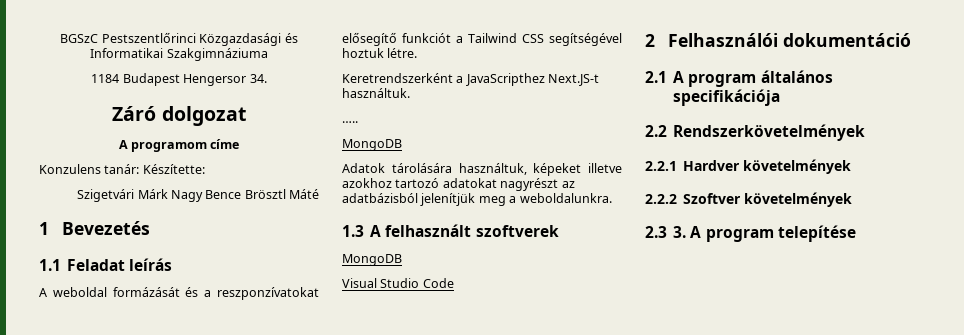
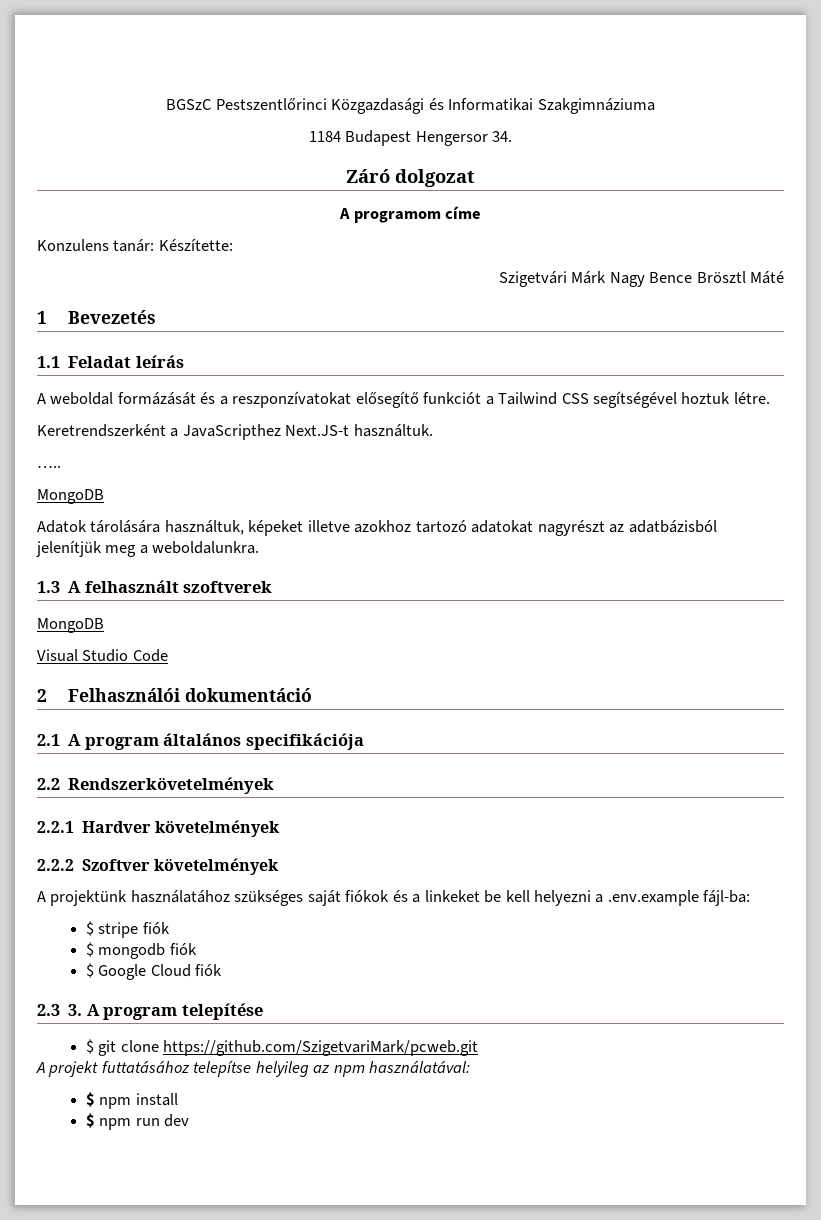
(853, 199) none -> [37,890,751,906] [85,921,170,938] [85,942,197,959] [85,963,223,980] // A projektünk használatához szükséges saját fiókok és a linkeket be kell helyezni a .env.example fájl-ba: // $ stripe fiók // $ mongodb fiók // $ Google Cloud fiók
(856, 233) none -> [85,1039,479,1056] [36,1060,471,1077] [85,1092,178,1109] [85,1113,190,1130] // $ git clone https://github.com/SzigetvariMark/pcweb.git // A projekt futtatásához telepítse helyileg az npm használatával: // $ npm install // $ npm run dev

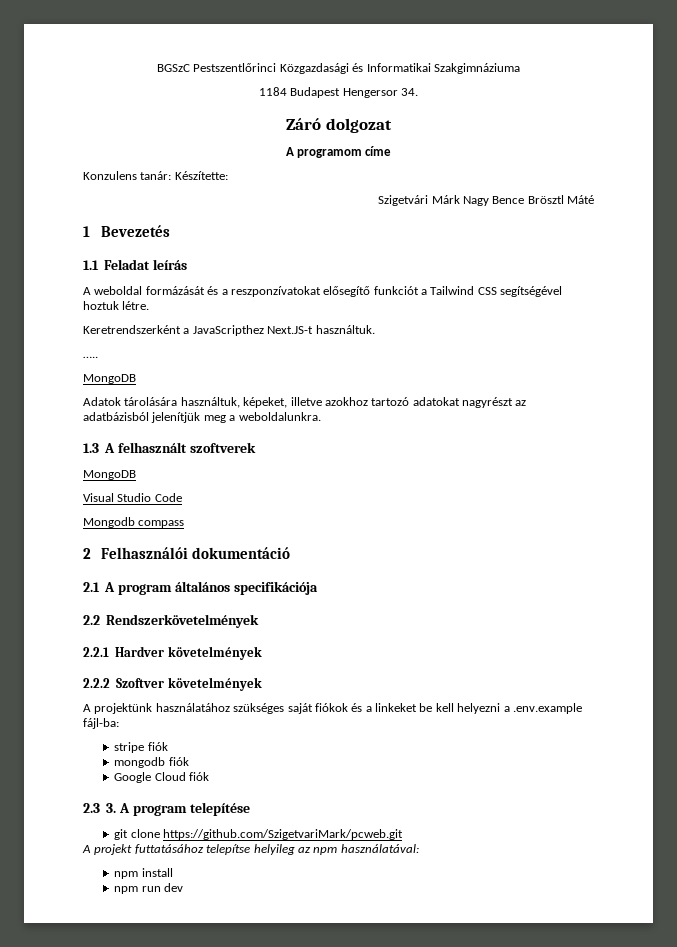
[248,520,304,536] képeket -> [243,397,288,408] képeket,
(168, 655) none -> [83,517,185,528] // Mongodb compass
[85,921,94,936] $ -> (119, 723) none
[85,942,94,957] $ -> (168, 746) none
[85,963,94,978] $ -> (189, 761) none
[85,1039,94,1054] $ -> (250, 809) none
[85,1092,95,1107] $ -> (419, 848) none
[85,1113,95,1128] $ -> (173, 872) none

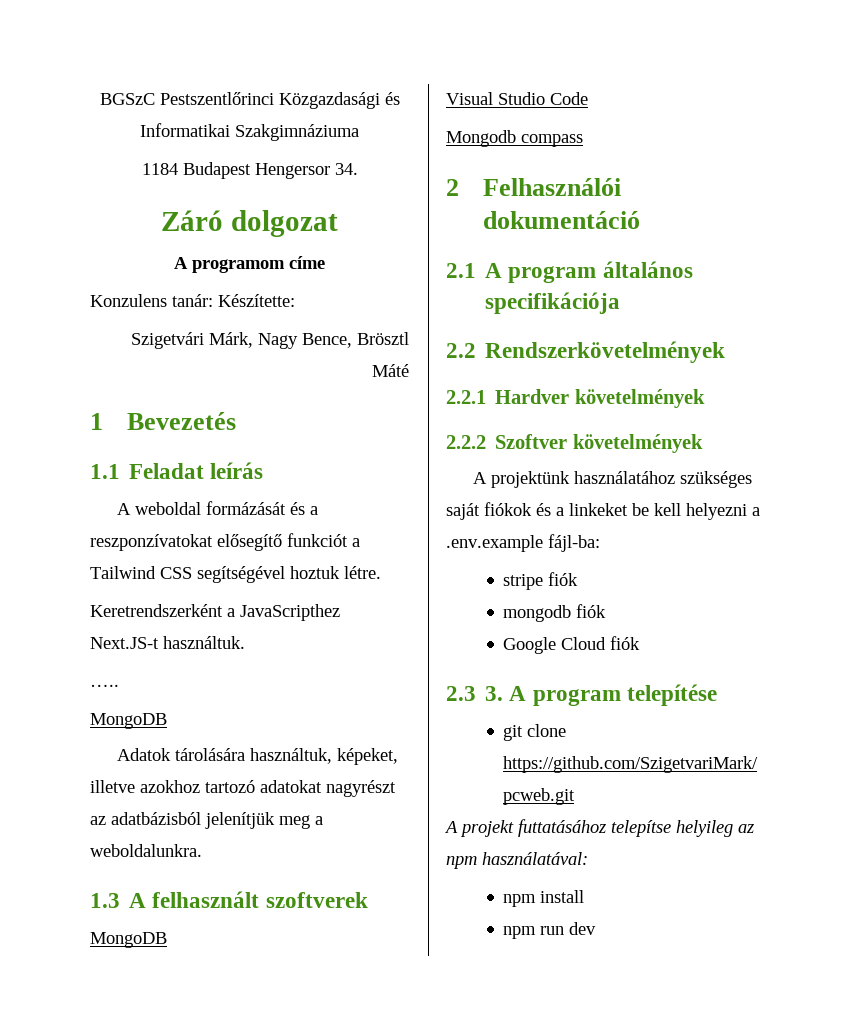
[431,195,525,206] Márk Nagy Bence -> [209,332,352,349] Márk, Nagy Bence,

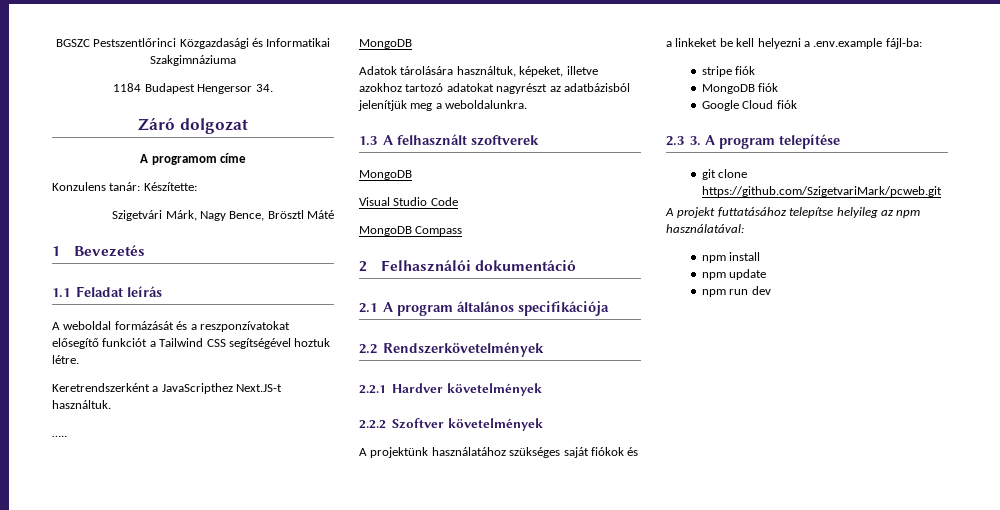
[99,93,155,105] BGSzC -> [55,39,90,47] BGSZC
[446,130,583,147] Mongodb compass -> [359,226,463,236] MongoDB Compass
[503,605,572,622] mongodb -> [701,84,755,94] MongoDB
(585, 896) none -> [701,269,767,280] // npm update

